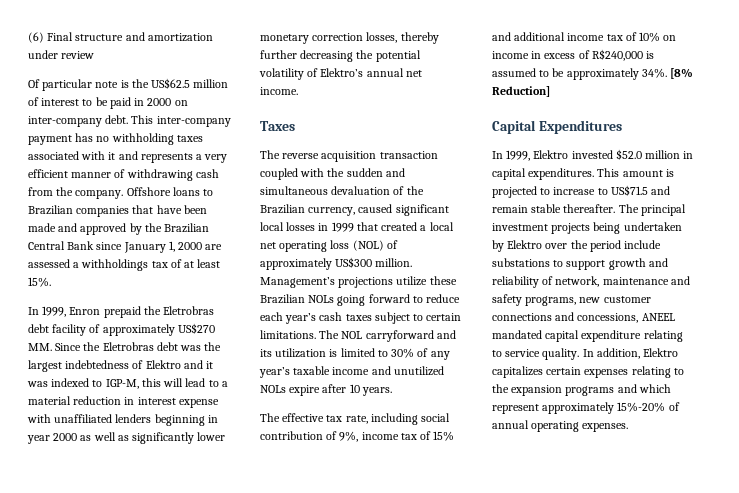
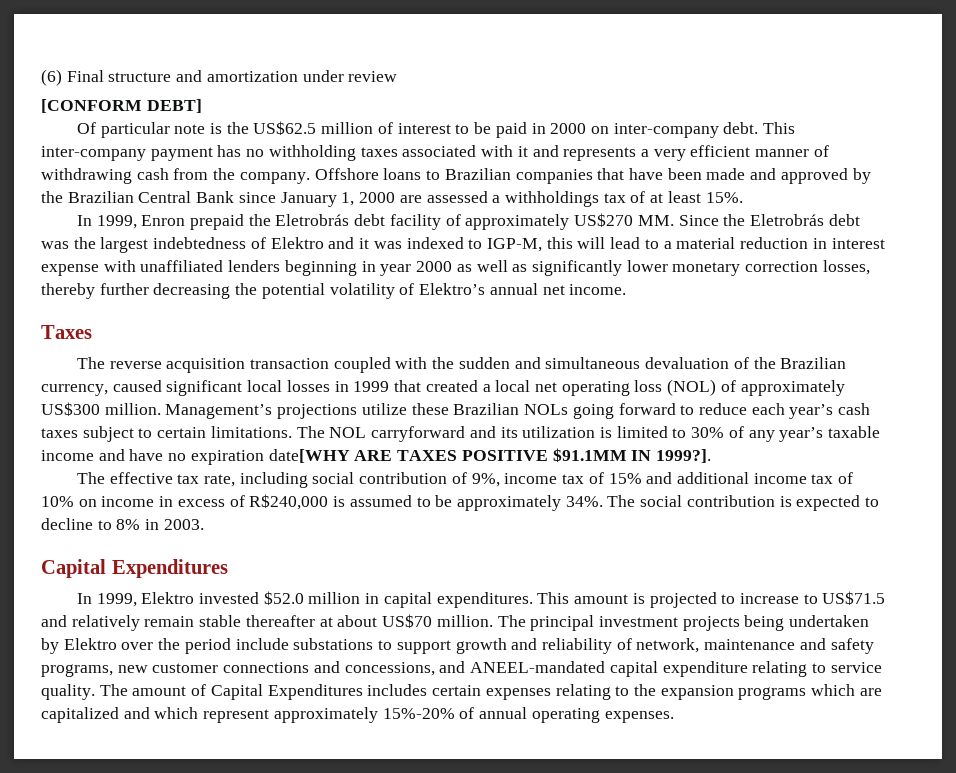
(95, 55) none -> [41,99,202,113] // [CONFORM DEBT]
[163,306,215,315] Eletrobras -> [275,214,350,226] Eletrobrás
[102,342,154,351] Eletrobras -> [749,214,824,226] Eletrobrás
[393,366,444,376] [260,384,392,396] unutilized NOLs expire after 10 years. -> [129,448,711,465] have no expiration date[WHY ARE TAXES POSITIVE $91.1MM IN 1999?].
[670,68,694,79] [492,86,550,97] [8% Reduction] -> [607,495,880,511] [41,518,204,530] The social contribution is expected to decline to 8% in 2003.
(671, 190) none -> [71,615,140,631] relatively
[563,204,616,213] thereafter. -> [245,614,493,628] thereafter at about US$70 million.
[641,313,675,321] [492,330,542,339] ANEEL mandated -> [439,661,606,673] and ANEEL-mandated
[582,348,679,359] [492,366,543,378] In addition, Elektro capitalizes -> [99,684,428,700] The amount of Capital Expenditures includes
(615, 391) none -> [811,684,882,696] [41,707,119,723] which are capitalized

